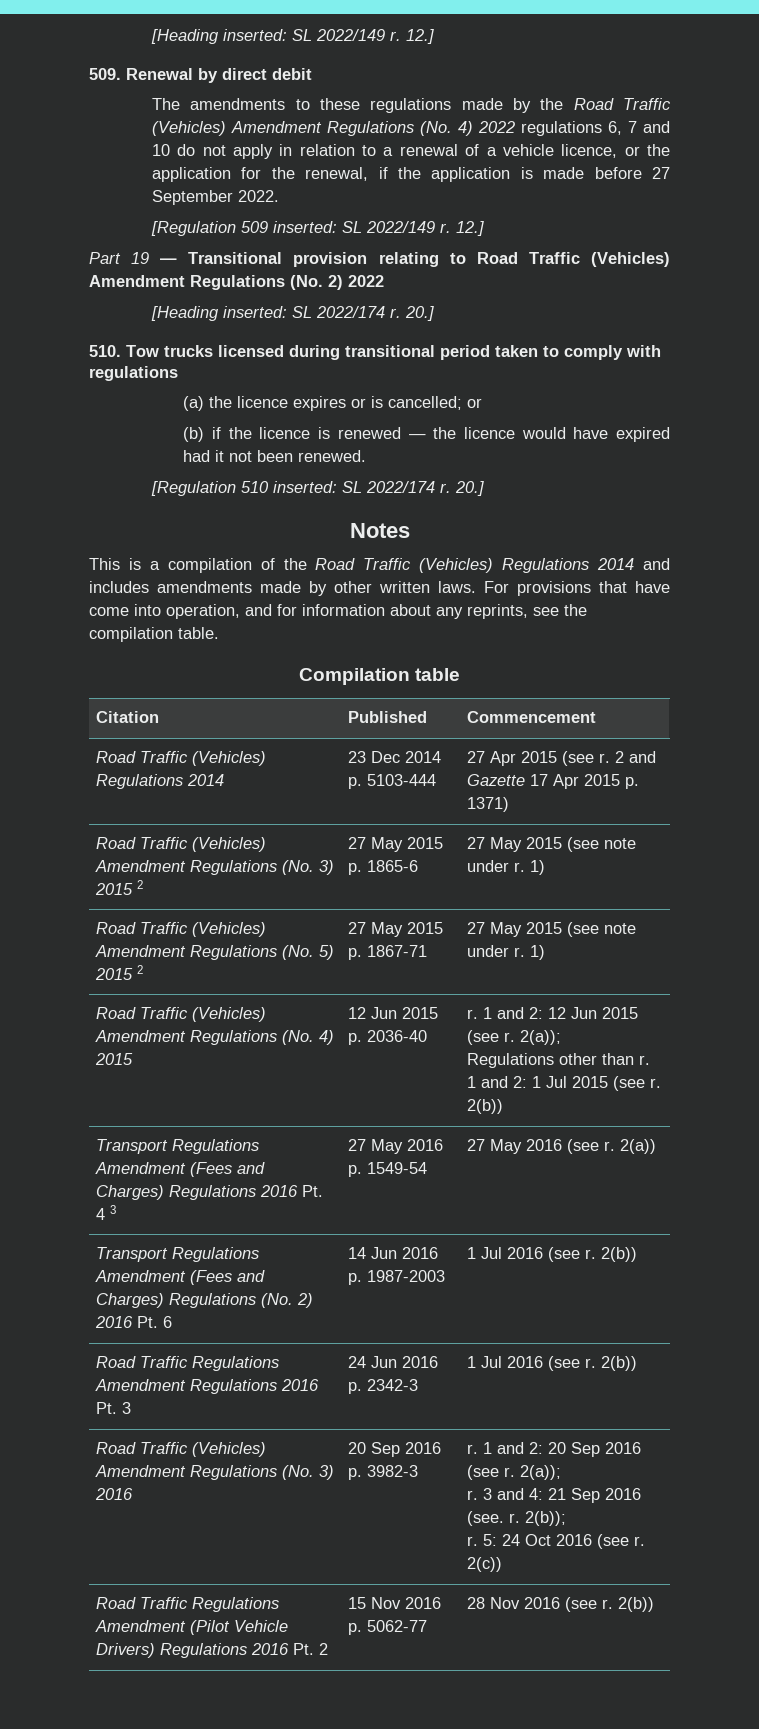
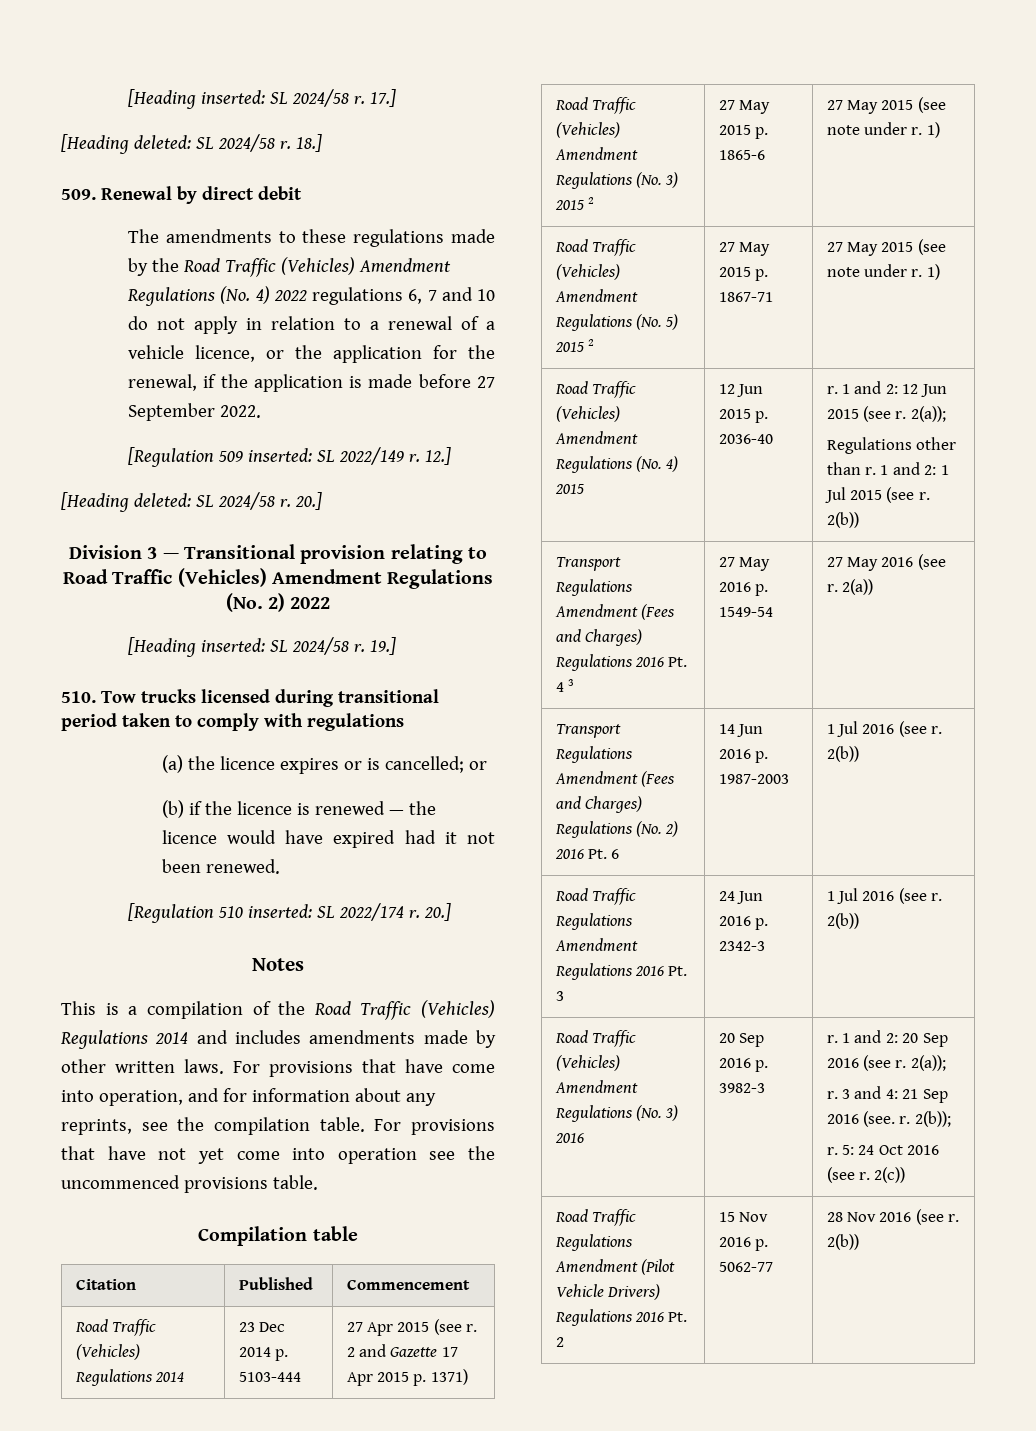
[150,29,434,44] [Heading inserted: SL 2022/149 r. 12.] -> [128,89,397,109] [61,134,322,154] [Heading inserted: SL 2024/58 r. 17.] // [Heading deleted: SL 2024/58 r. 18.]
[89,252,150,264] Part 19 -> [61,492,322,512] [69,545,158,559] [Heading deleted: SL 2024/58 r. 20.] // Division 3
[315,306,434,321] 2022/174 r. 20.] -> [292,637,397,655] 2024/58 r. 19.]
(219, 633) none -> [374,1119,495,1135] [61,1146,495,1164] [61,1175,318,1193] For provisions that have not yet come into operation see the uncommenced provisions table.

